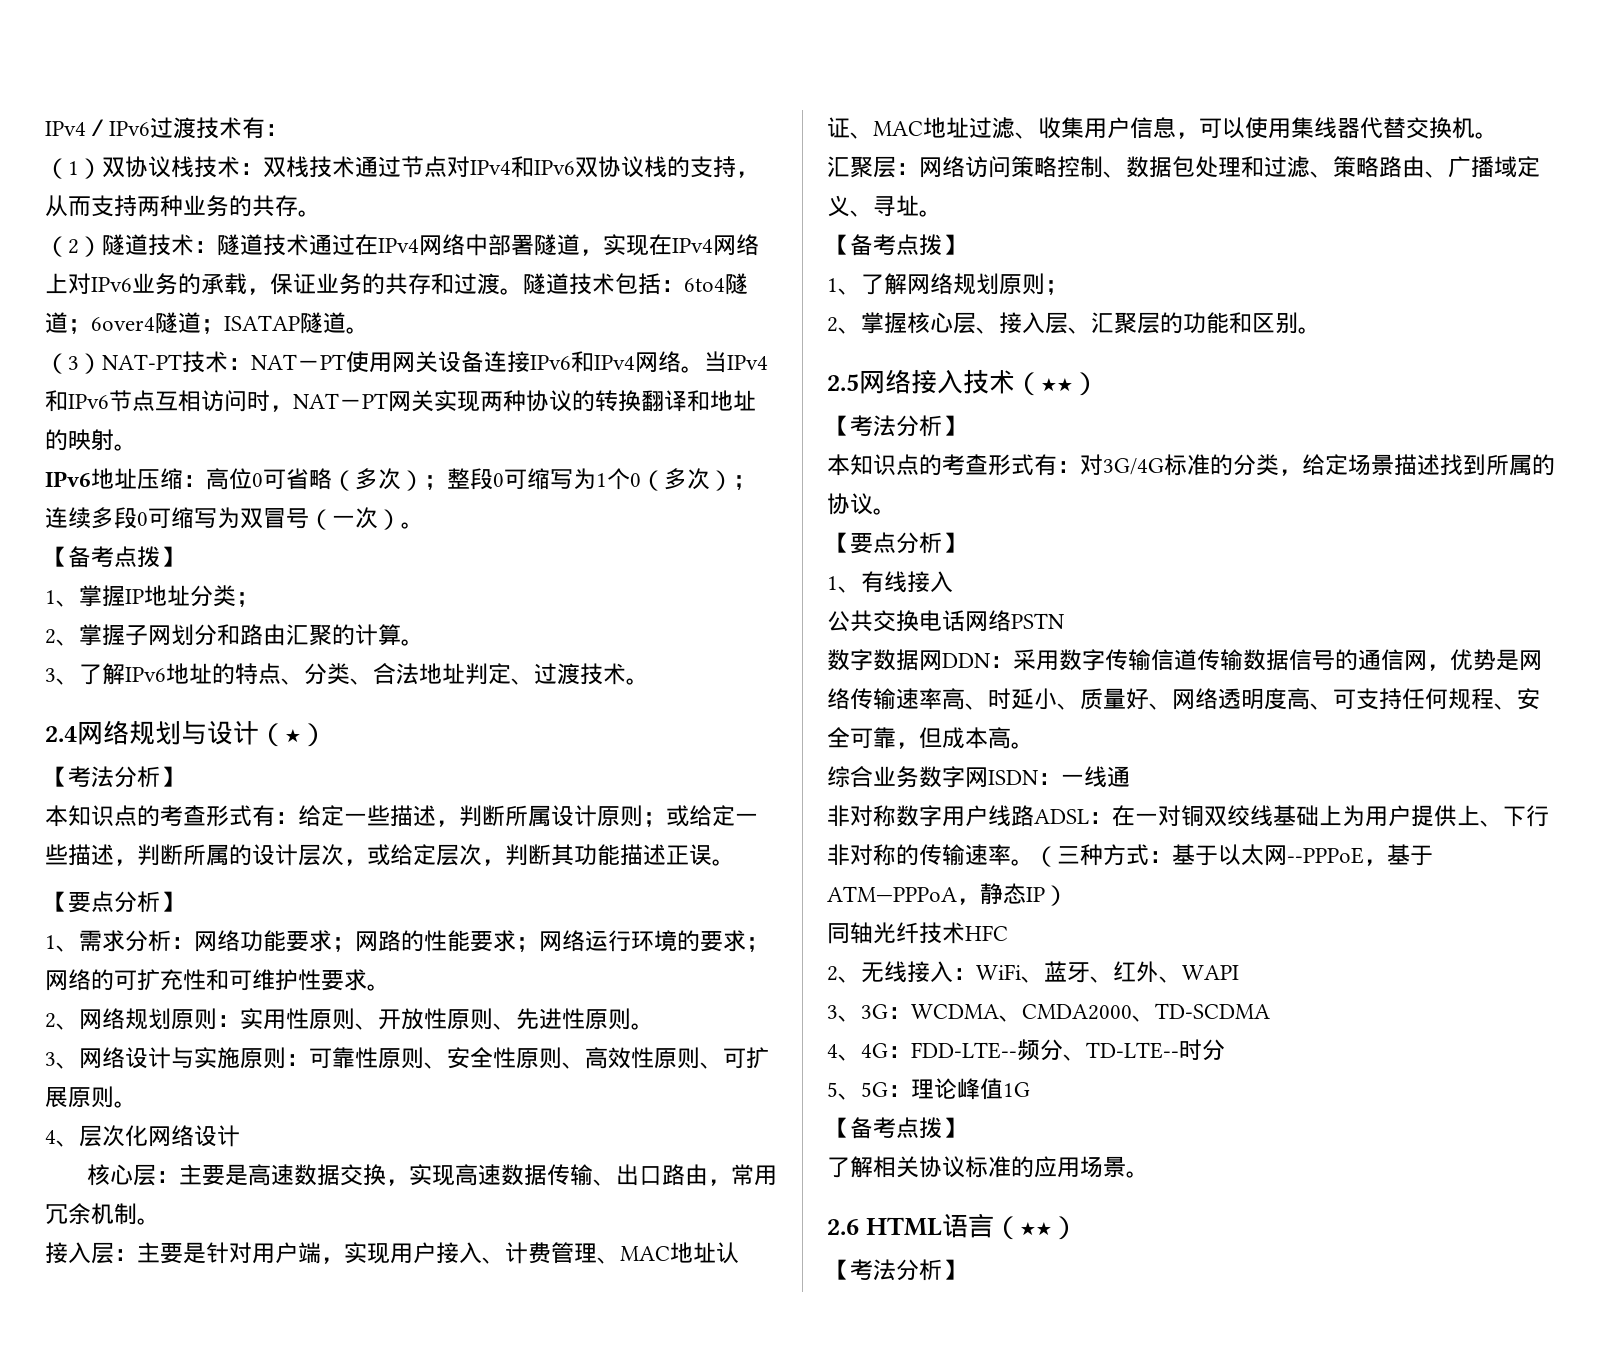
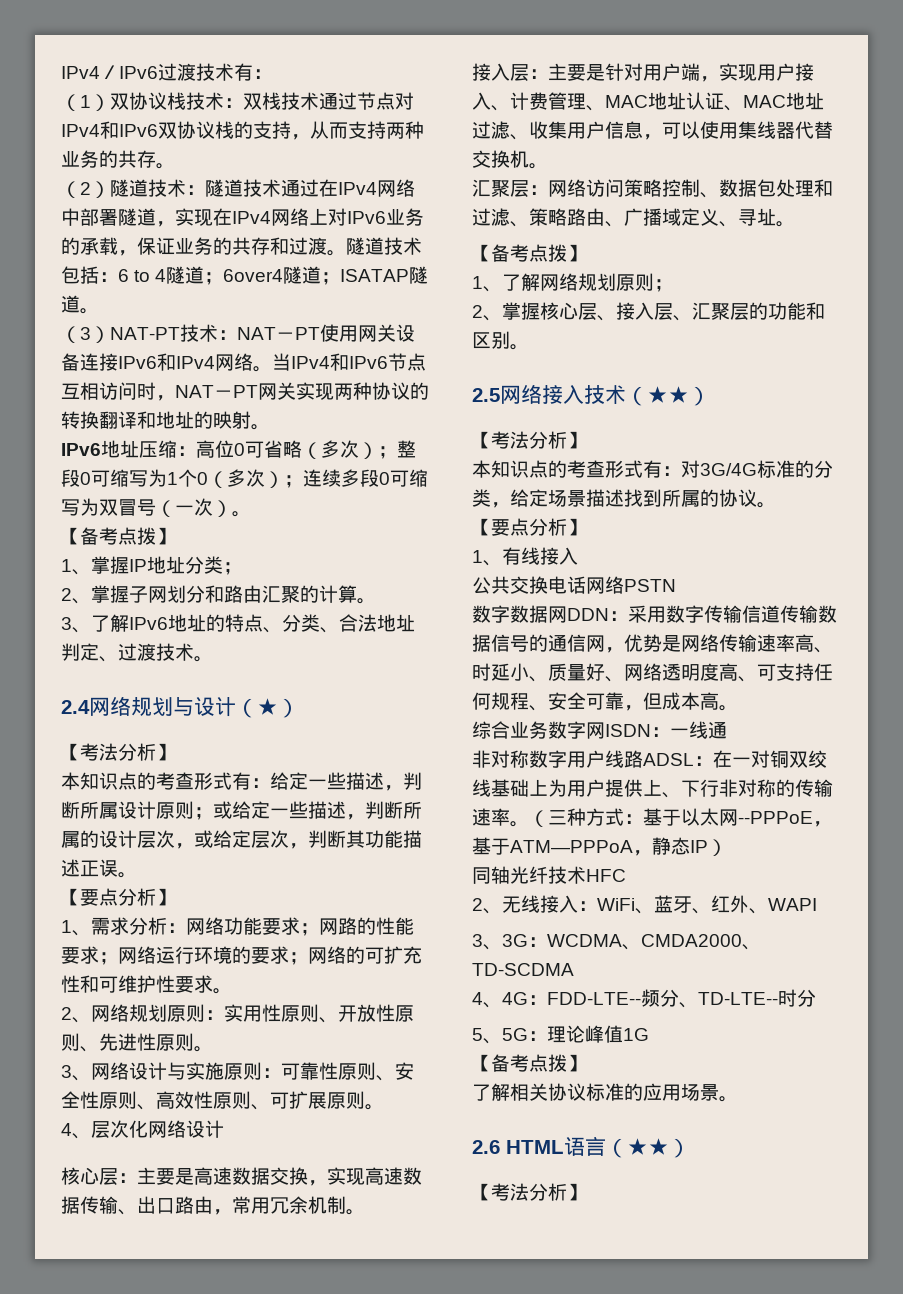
[684,278,725,292] 6to4 -> [118,269,167,282] 6 to 4

